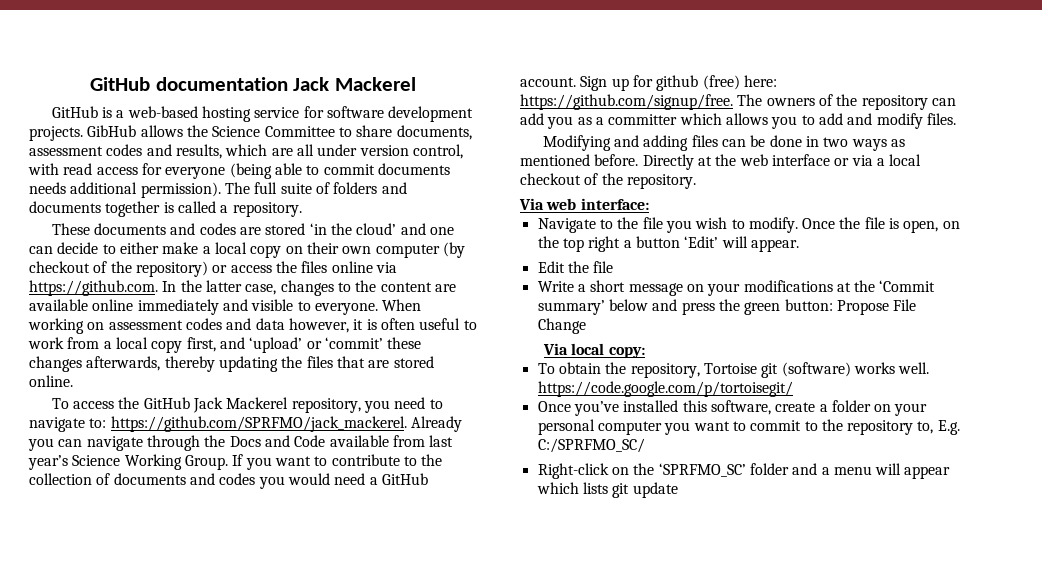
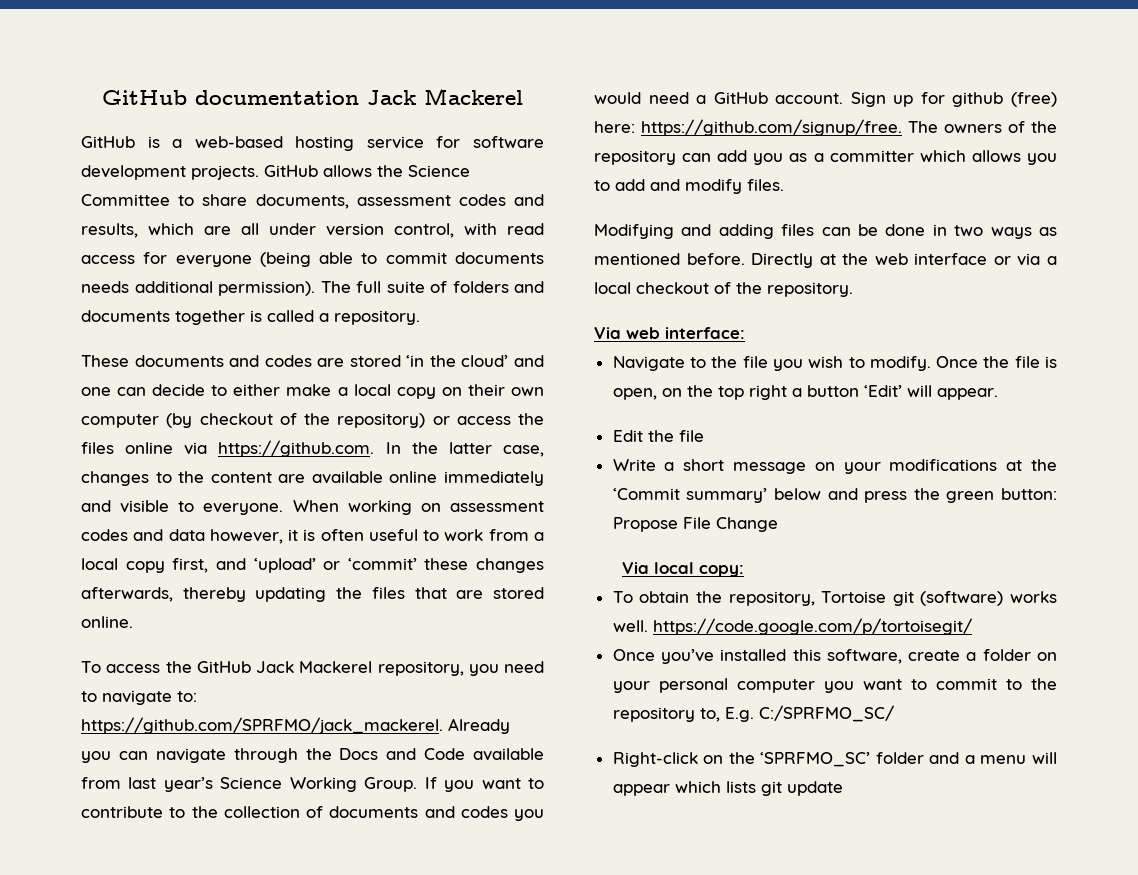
[87,125,137,137] GibHub -> [264,165,318,177] GitHub

